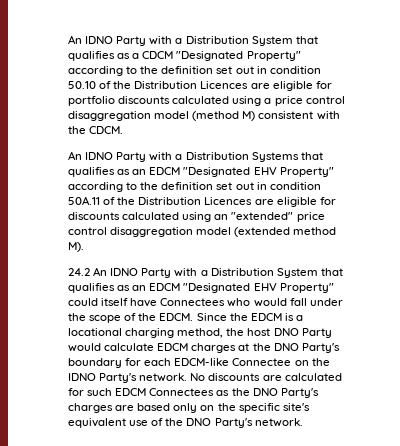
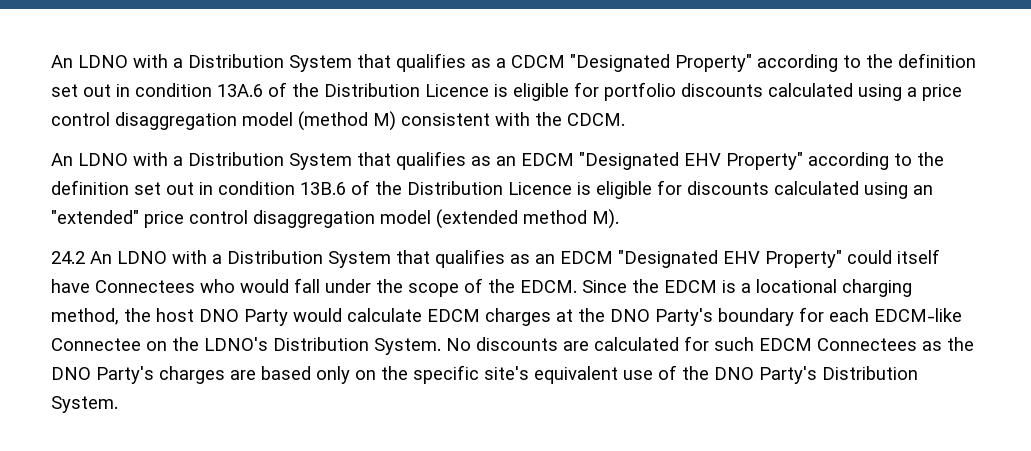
[68,35,147,46] An IDNO Party -> [51,55,129,68] An LDNO
[68,81,270,89] 50.10 of the Distribution Licences are -> [217,82,509,97] 13A.6 of the Distribution Licence is
[85,152,299,162] IDNO Party with a Distribution Systems -> [78,152,353,170] LDNO with a Distribution System
[68,196,274,205] 50A.11 of the Distribution Licences are -> [300,180,592,195] 13B.6 of the Distribution Licence is
[110,268,172,278] IDNO Party -> [117,251,168,264] LDNO
[68,373,188,383] IDNO Party's network. -> [204,337,442,355] LDNO's Distribution System.
[254,418,303,427] network. -> [822,366,919,380] [51,396,119,413] Distribution System.

